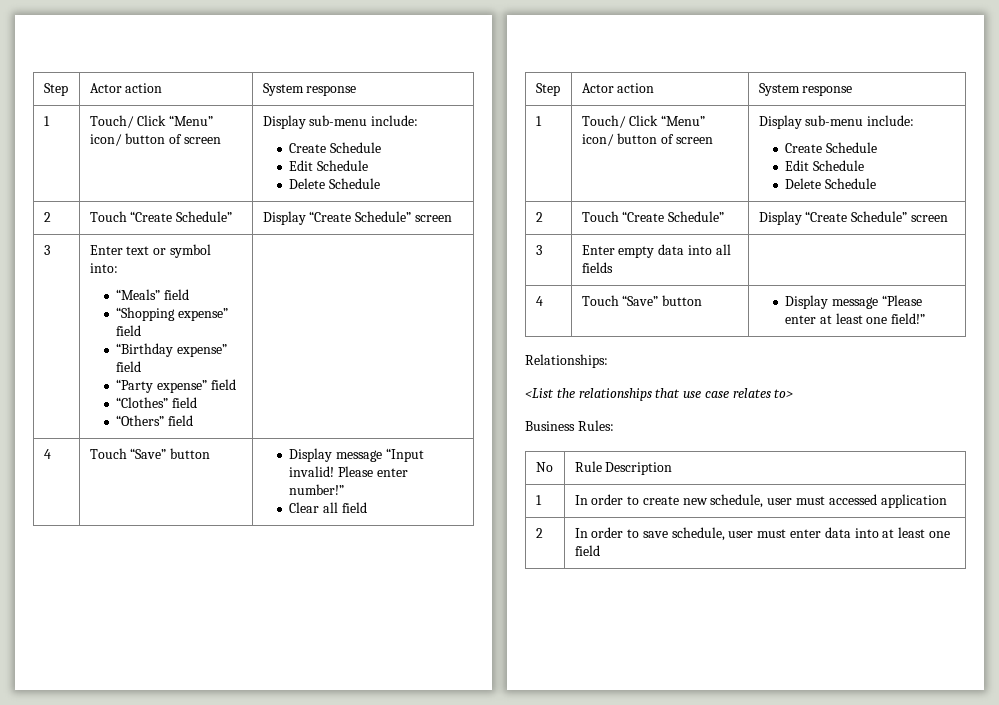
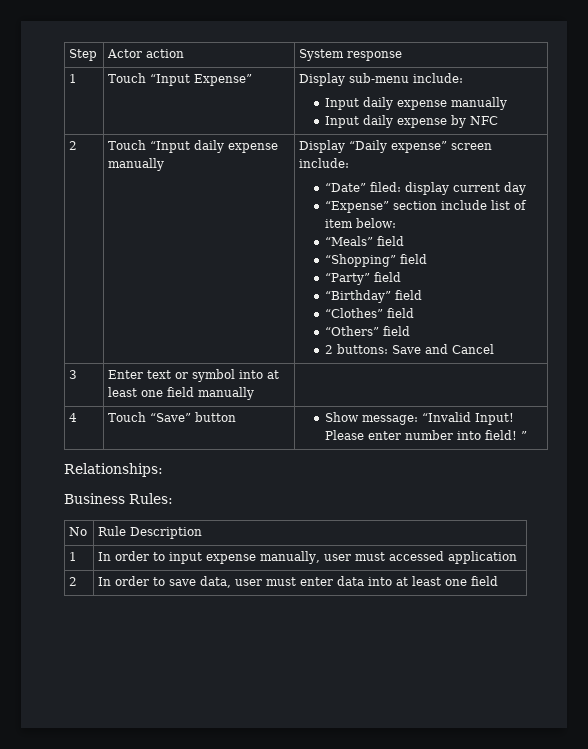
[43,83,68,96] [89,83,163,93] [262,83,357,96] [43,116,50,126] [89,115,214,128] [89,133,221,146] [262,115,419,129] [289,142,381,153] [289,160,368,171] [289,178,380,189] [43,212,51,222] [89,211,233,222] [262,211,452,225] Step | Actor action | System response // 1 | Touch/ Click “Menu” icon/ button of screen | Display sub-menu include: // Create Schedule // Edit Schedule // Delete Schedule // 2 | Touch “Create Schedule” | Display “Create Schedule” screen -> [69,49,98,61] [107,49,185,58] [299,49,403,61] [69,74,78,83] [108,73,253,86] [299,73,464,86] [325,97,508,110] [325,115,499,128] [69,141,78,150] [108,140,279,153] [108,158,165,171] [299,140,493,153] [299,158,350,168] [325,182,527,195] [325,200,528,213] [325,218,397,228] [325,236,405,246] [325,254,428,267] [325,272,402,285] [325,290,423,303] [325,308,415,318] [325,326,411,336] [325,344,495,354] Step | Actor action | System response // 1 | Touch “Input Expense” | Display sub-menu include: // Input daily expense manually // Input daily expense by NFC // 2 | Touch “Input daily expense manually | Display “Daily expense” screen include: // “Date” filed: display current day // “Expense” section include list of item below: // “Meals” field // “Shopping” field // “Party” field // “Birthday” field // “Clothes” field // “Others” field // 2 buttons: Save and Cancel
[89,263,118,273] [116,289,189,300] [116,307,228,321] [116,325,142,336] [116,343,227,357] [116,361,142,372] [116,379,236,393] [116,397,197,408] [116,415,193,426] [43,449,51,459] [89,448,211,459] [289,448,424,462] [289,466,408,477] [289,484,345,495] [289,502,367,513] [535,83,560,96] [581,83,655,93] [758,83,853,96] [535,116,542,126] [581,115,706,128] [581,133,713,146] [758,115,915,129] [785,142,877,153] [785,160,864,171] [785,178,876,189] [535,212,543,222] [581,211,725,222] [758,211,948,225] [535,245,542,255] [581,244,731,258] [581,262,613,273] [535,296,543,306] [581,295,703,306] [785,295,922,309] [785,313,926,324] [525,354,608,368] [525,388,794,401] into: // “Meals” field // “Shopping expense” field // “Birthday expense” field // “Party expense” field // “Clothes” field // “Others” field | // 4 | Touch “Save” button | Display message “Input invalid! Please enter number!” // Clear all field // Step | Actor action | System response // 1 | Touch/ Click “Menu” icon/ button of screen | Display sub-menu include: // Create Schedule // Edit Schedule // Delete Schedule // 2 | Touch “Create Schedule” | Display “Create Schedule” screen // 3 | Enter empty data into all fields | // 4 | Touch “Save” button | Display message “Please enter at least one field!” // Relationships: // <List the relationships that use case relates to> -> [239,370,280,379] [108,387,255,400] [69,413,78,422] [108,412,237,422] [325,412,515,425] [325,430,528,440] [64,463,163,477] into at least one field manually | // 4 | Touch “Save” button | Show message: “Invalid Input! Please enter number into field! ” // Relationships:
[642,494,764,508] create new schedule, -> [169,551,321,564] input expense manually,
[671,527,725,541] schedule, -> [200,576,232,588] data,

